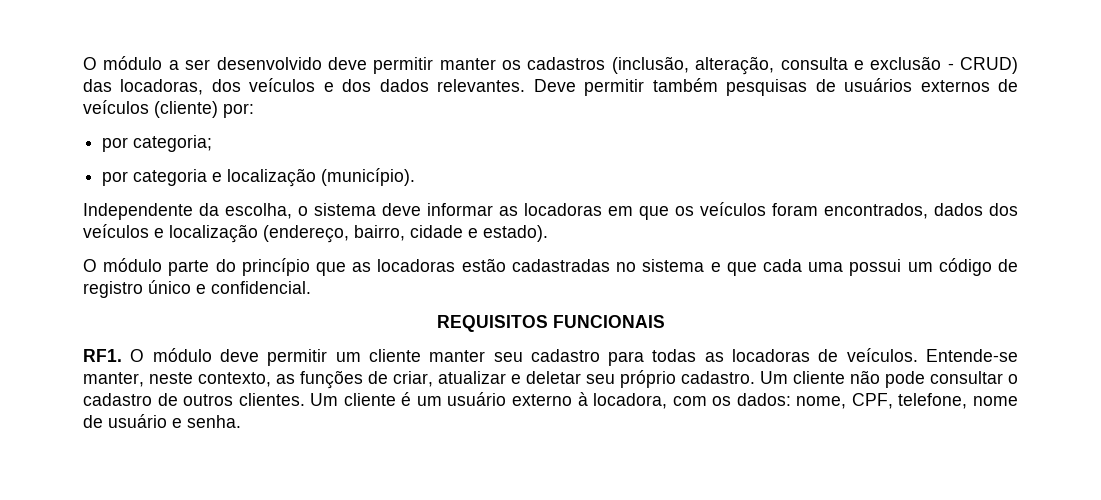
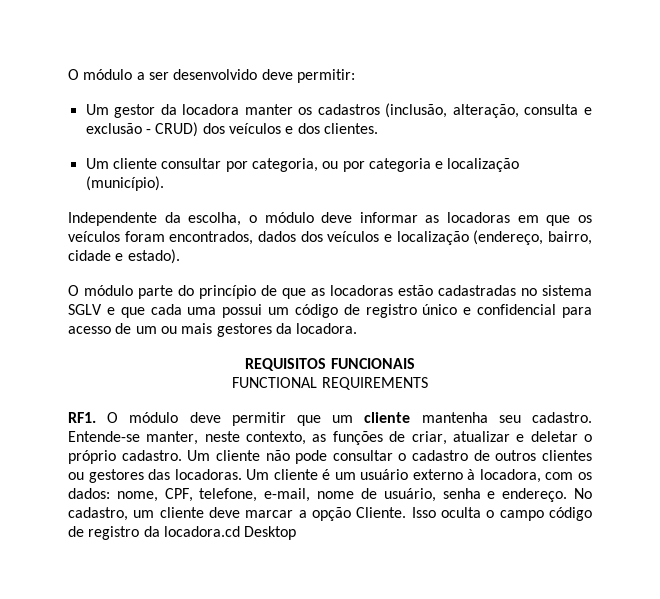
[373,57,434,74] permitir -> [296,69,355,83] [85,104,240,118] permitir: // Um gestor da locadora
[83,79,204,95] das locadoras, -> (199, 129) none
[379,78,1018,96] [83,100,254,118] [102,135,213,152] dados relevantes. Deve permitir também pesquisas de usuários externos de veículos (cliente) por: // por categoria; // -> [323,123,378,134] [85,158,339,172] clientes. // Um cliente consultar por categoria, ou
[314,203,376,216] sistema -> [264,212,314,223] módulo
(310, 267) none -> [261,285,277,296] de
(705, 265) none -> [68,304,102,315] SGLV
[211,281,311,294] confidencial. -> [477,304,593,318] [68,323,358,337] confidencial para acesso de um ou mais gestores da locadora.
(665, 321) none -> [232,377,428,390] // FUNCTIONAL REQUIREMENTS
[335,348,918,366] um cliente manter seu cadastro para todas as locadoras de veículos. -> [297,412,592,426] que um cliente mantenha seu cadastro.
[586,374,615,384] seu -> [584,434,593,442] o
[238,393,305,406] clientes. -> [541,450,592,461] [68,469,242,483] clientes ou gestores das locadoras.
(968, 401) none -> [264,488,311,502] e-mail,
[108,414,241,428] usuário e senha. -> [383,488,592,502] [68,507,592,521] [68,526,297,540] usuário, senha e endereço. No cadastro, um cliente deve marcar a opção Cliente. Isso oculta o campo código de registro da locadora.cd Desktop

